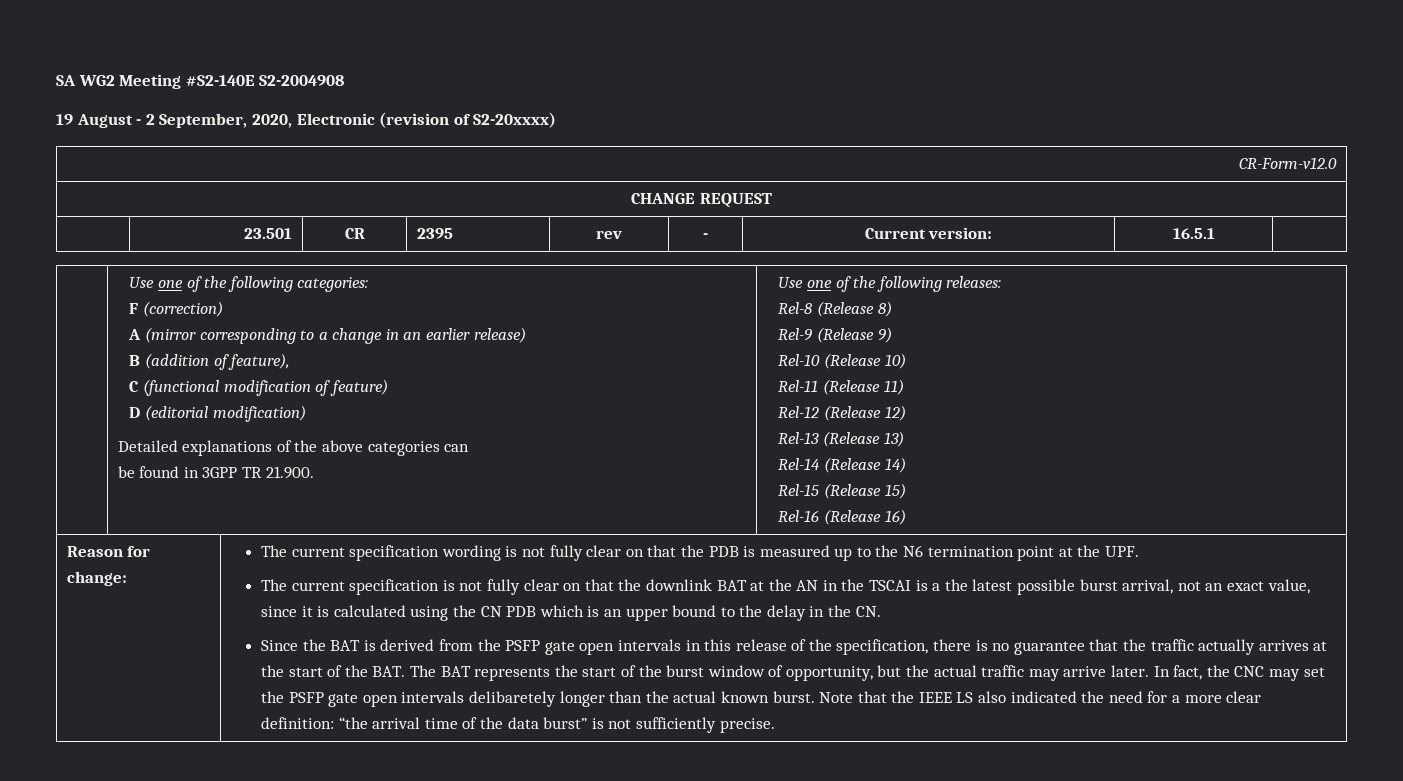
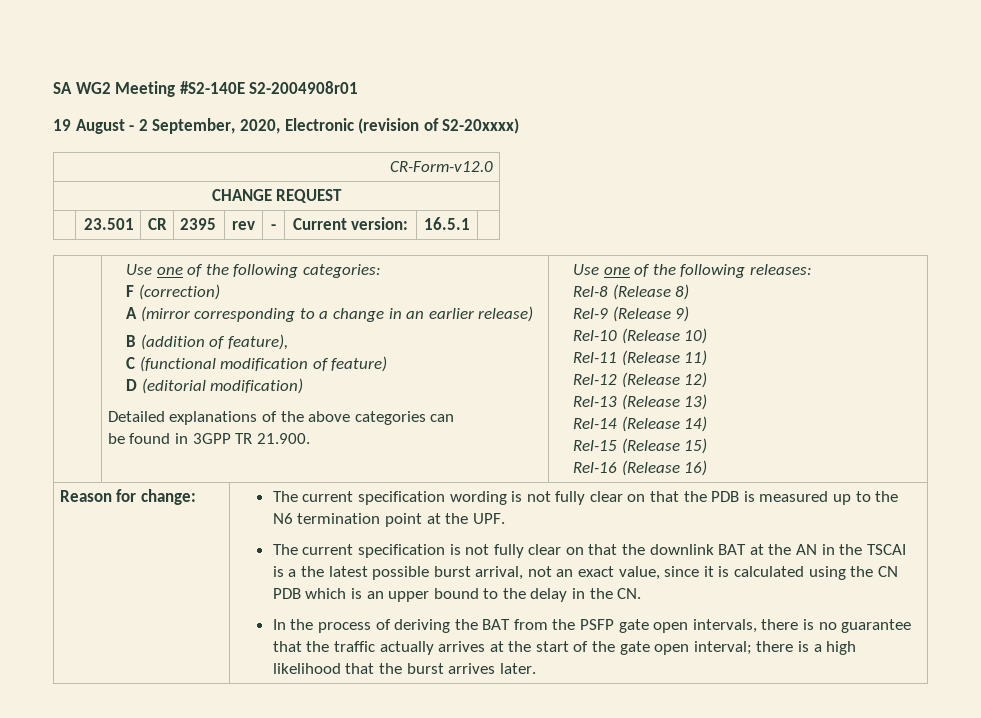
[259,75,345,86] S2-2004908 -> [249,81,359,94] S2-2004908r01
[261,639,435,651] Since the BAT is derived -> [272,619,511,633] In the process of deriving the BAT
[617,639,929,655] intervals in this release of the specification, -> [692,619,757,633] intervals,
[372,665,1325,681] [261,691,1262,707] [261,717,775,733] BAT. The BAT represents the start of the burst window of opportunity, but the actual traffic may arrive later. In fact, the CNC may set the PSFP gate open intervals delibaretely longer than the actual known burst. Note that the IEEE LS also indicated the need for a more clear definition: “the arrival time of the data burst” is not sufficiently precise. -> [619,641,857,655] [272,663,536,674] gate open interval; there is a high likelihood that the burst arrives later.

